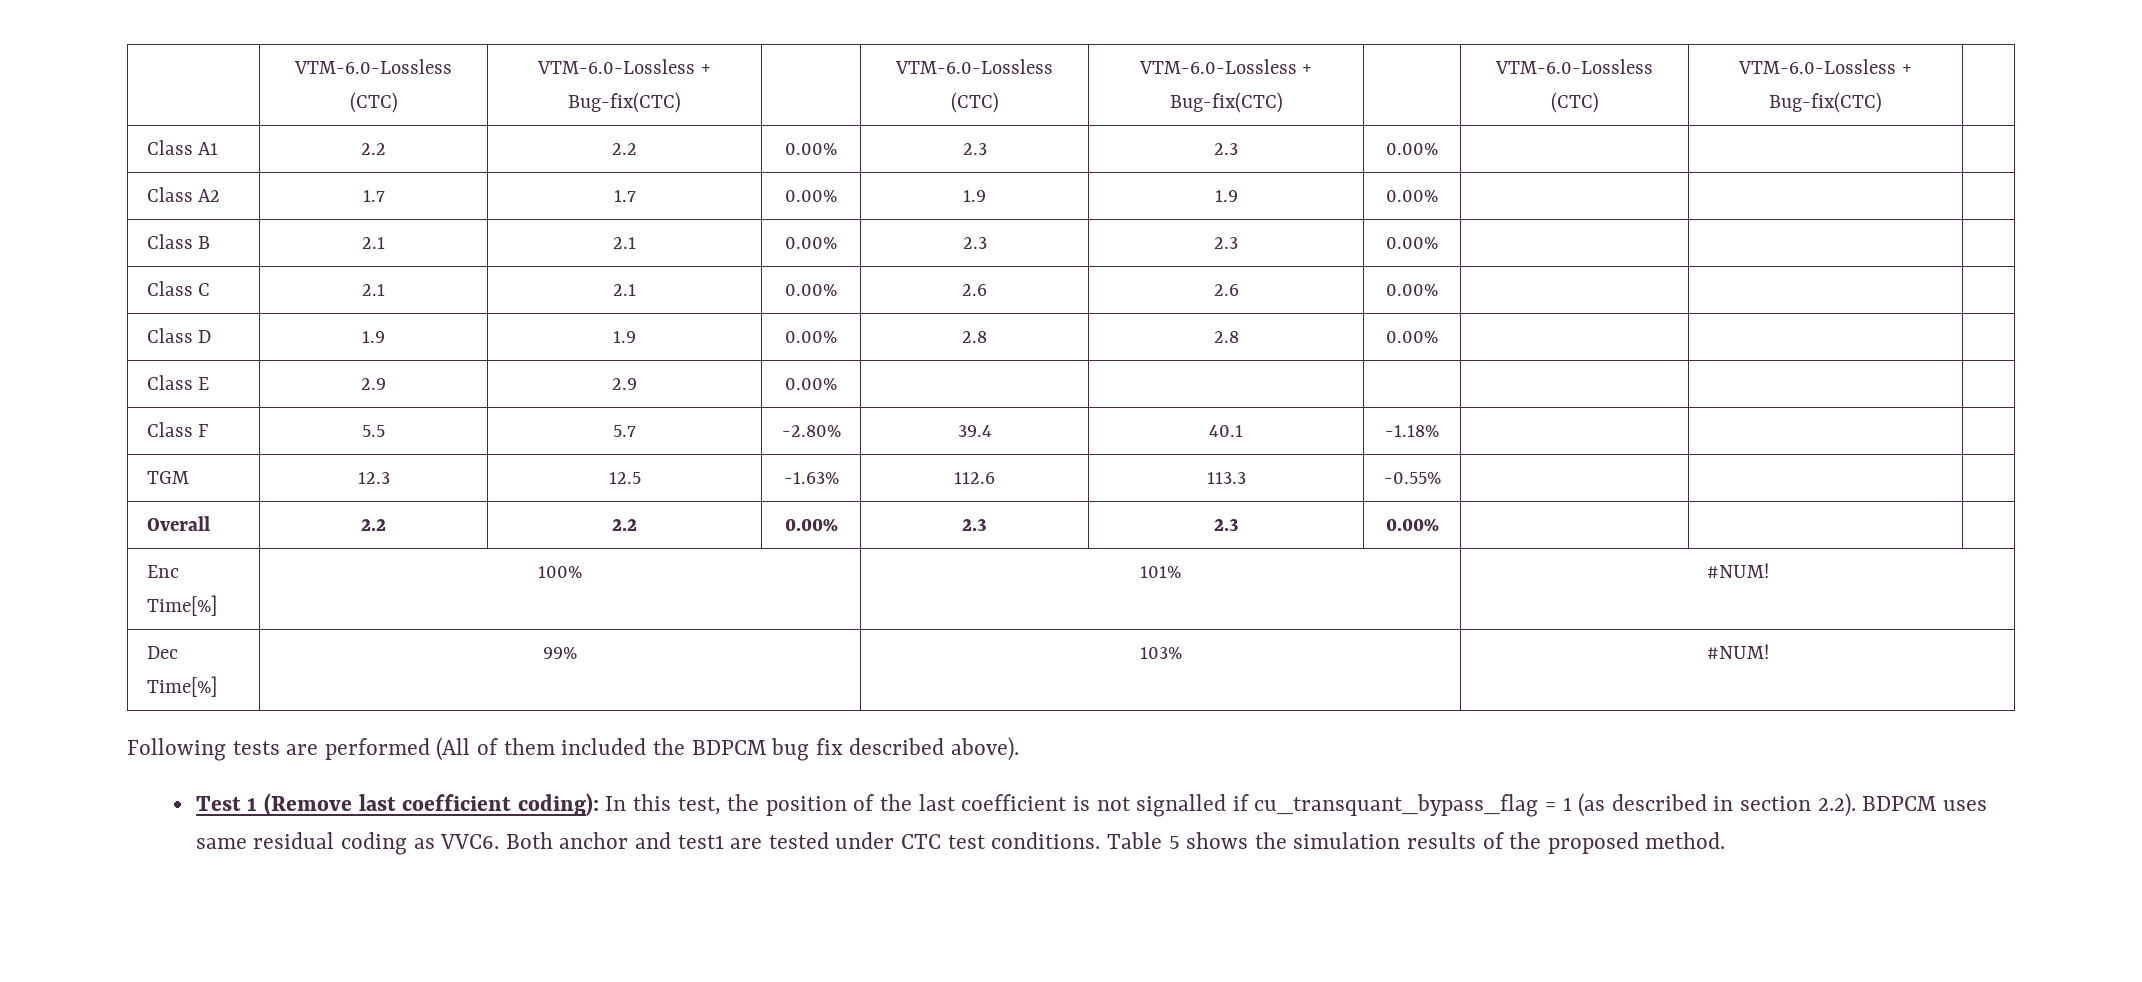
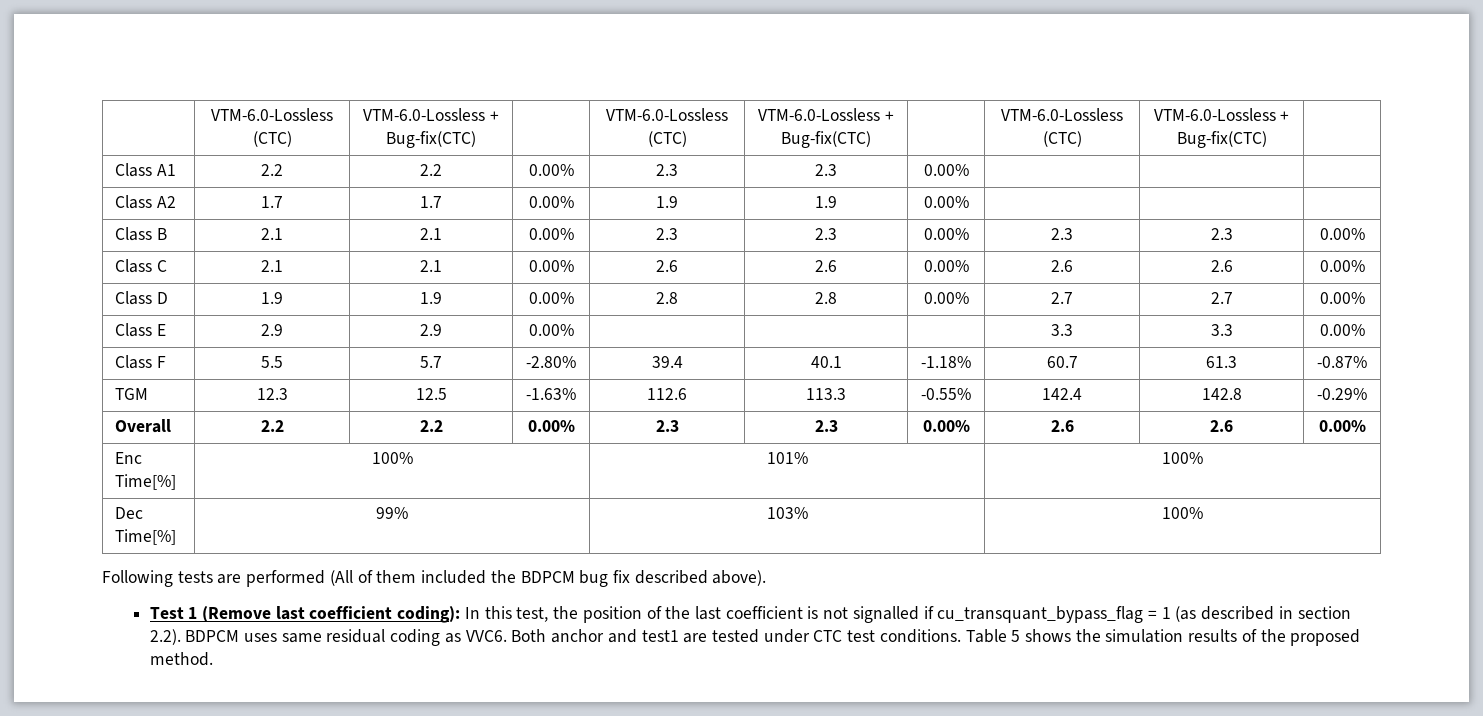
(1438, 243) | | -> [1051,228,1073,240] [1210,228,1233,240] [1319,228,1365,240] 2.3 | 2.3 | 0.00%
(1438, 290) | | -> [1051,260,1073,272] [1210,260,1233,272] [1319,260,1365,272] 2.6 | 2.6 | 0.00%
(1438, 337) | | -> [1051,292,1073,304] [1210,292,1233,304] [1319,292,1365,304] 2.7 | 2.7 | 0.00%
(837, 384) | | -> [1051,324,1073,336] [1210,324,1233,336] [1319,324,1365,336] 3.3 | 3.3 | 0.00%
(1439, 431) | | -> [1046,356,1078,368] [1206,356,1237,368] [1317,356,1367,368] 60.7 | 61.3 | -0.87%
(1441, 478) | | -> [1042,388,1082,400] [1201,388,1242,400] [1317,388,1367,400] 142.4 | 142.8 | -0.29%
(1439, 524) | | -> [1050,420,1074,432] [1210,420,1233,432] [1318,420,1366,432] 2.6 | 2.6 | 0.00%
[1706,563,1769,578] #NUM! -> [1162,452,1203,464] 100%
[1706,644,1769,659] #NUM! -> [1162,507,1203,519] 100%

